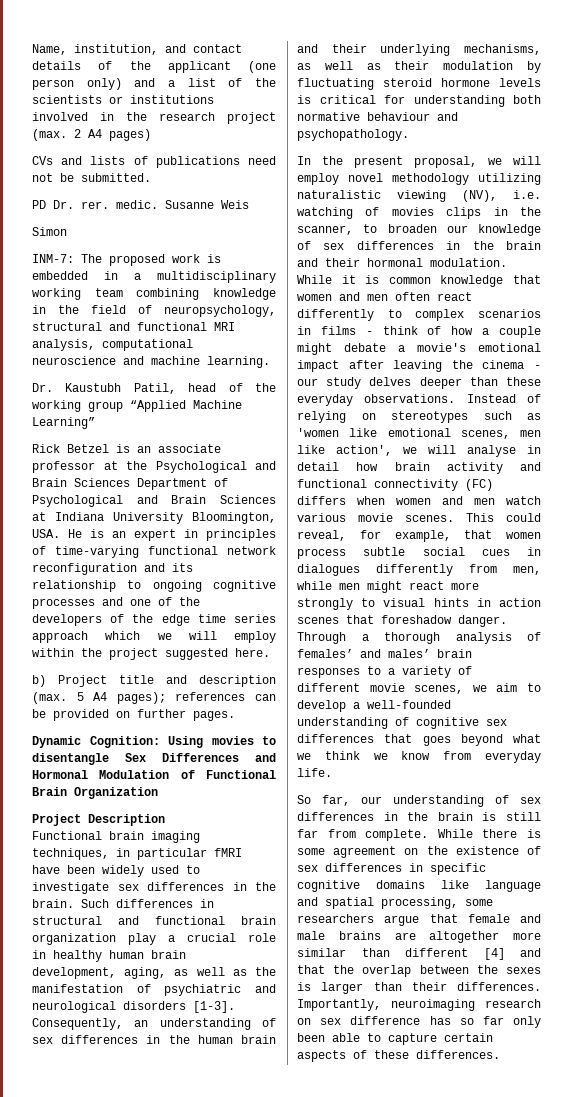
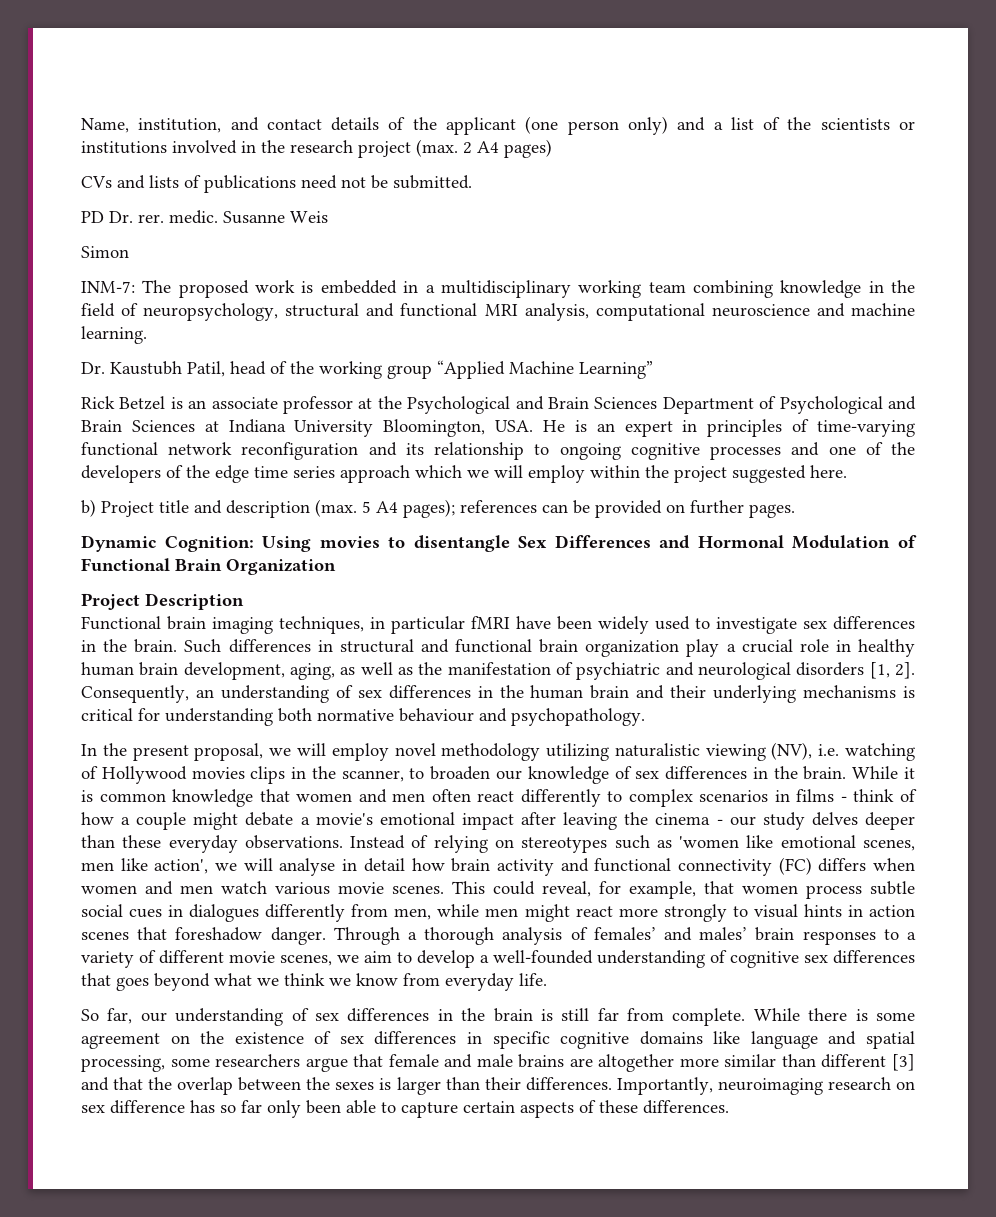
[193,1001,235,1013] [1-3]. -> [869,662,916,679] [1, 2].
[464,44,541,55] [297,61,541,73] [297,78,541,90] mechanisms, as well as their modulation by fluctuating steroid hormone levels -> [803,685,897,698] mechanisms
(380, 211) none -> [101,766,187,784] Hollywood
[506,241,541,250] [297,258,507,267] brain and their hormonal modulation. -> [803,766,847,780] brain.
[483,948,505,960] [4] -> [892,1054,915,1071] [3]

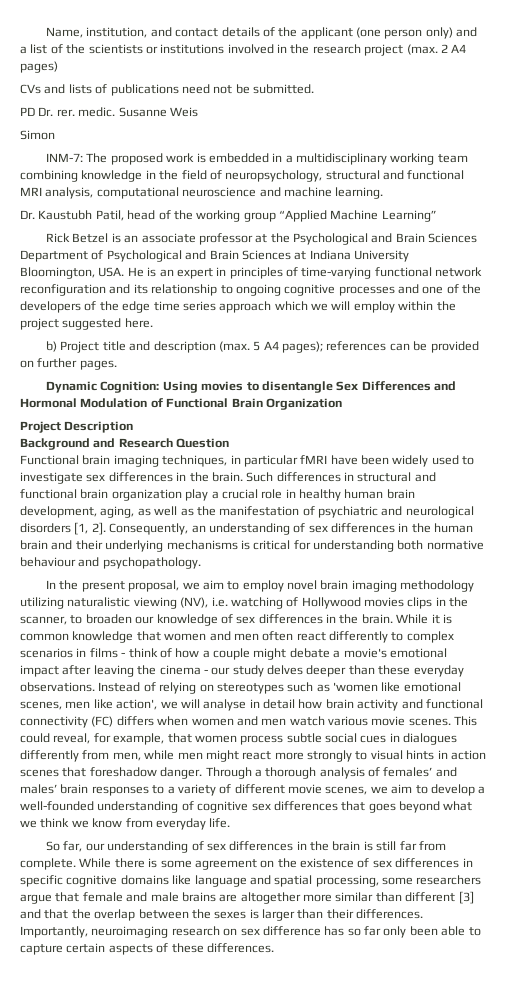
(244, 601) none -> [20,438,230,450] // Background and Research Question
[296,743,436,761] will employ novel -> [202,580,397,592] aim to employ novel brain imaging

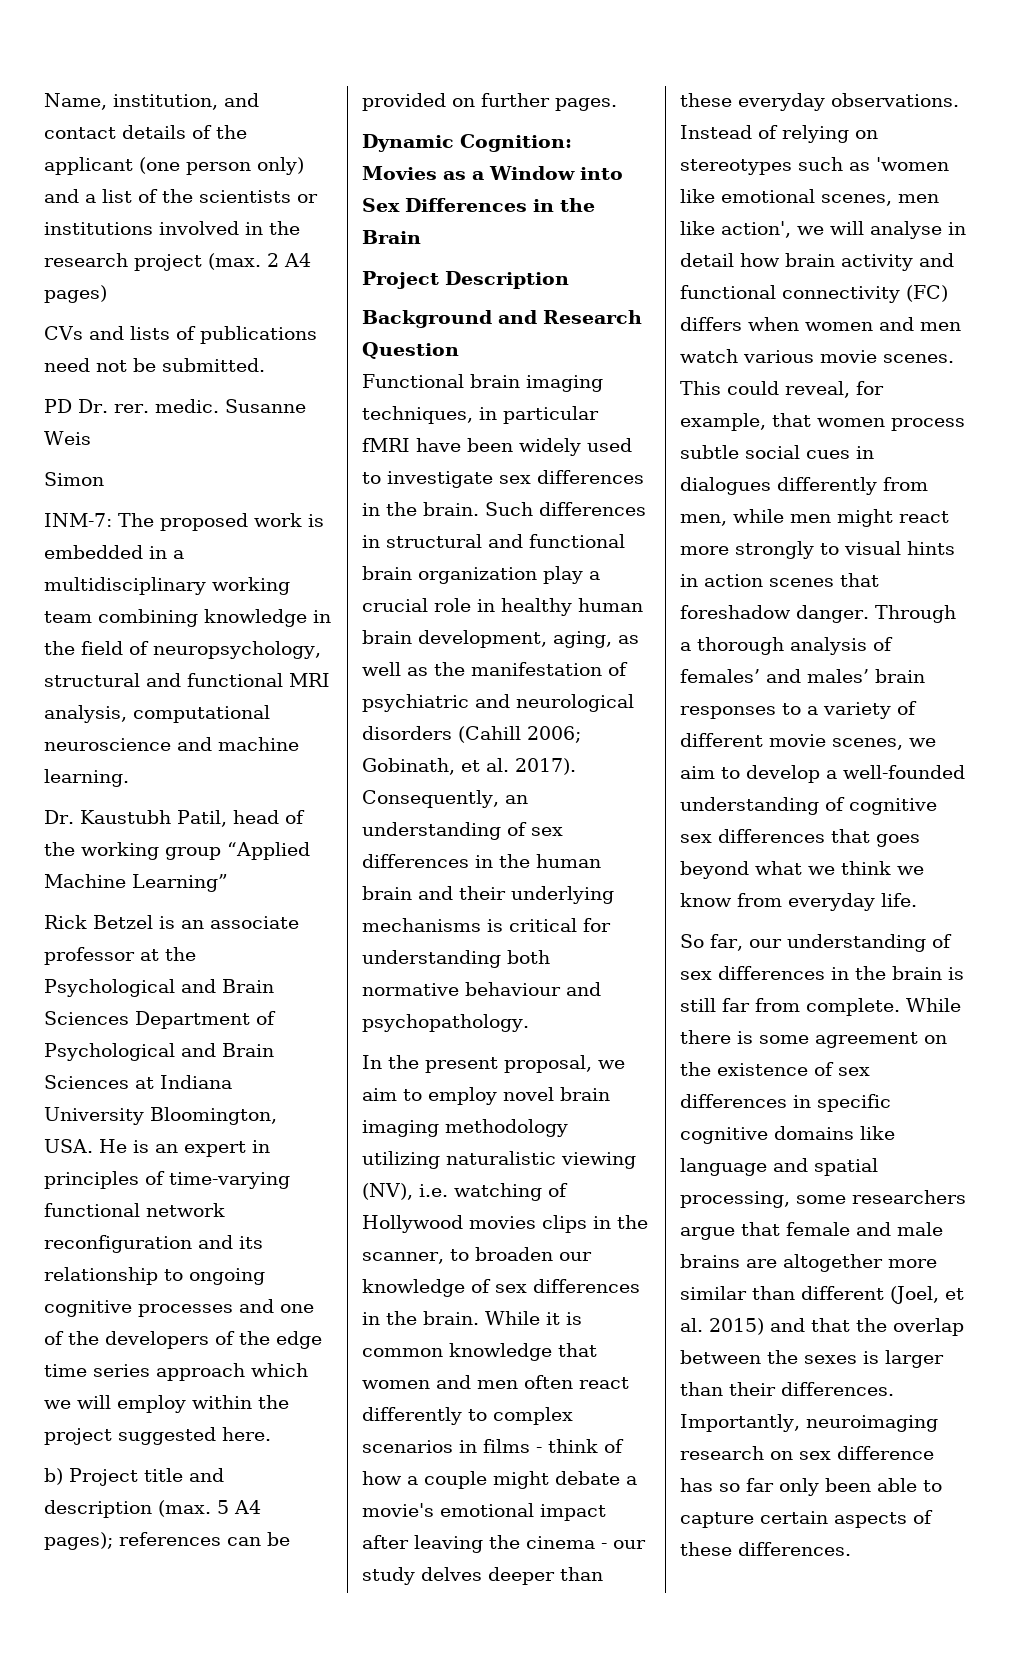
[162,381,457,393] [20,398,342,410] Using movies to disentangle Sex Differences and Hormonal Modulation of Functional Brain Organization -> [362,166,623,180] [362,198,595,212] [362,230,421,244] Movies as a Window into Sex Differences in the Brain
[74,522,106,535] [1, 2]. -> [458,726,581,743] [362,758,576,775] (Cahill 2006; Gobinath, et al. 2017).
[458,891,474,904] [3] -> [890,1286,964,1304] [680,1318,764,1335] (Joel, et al. 2015)

